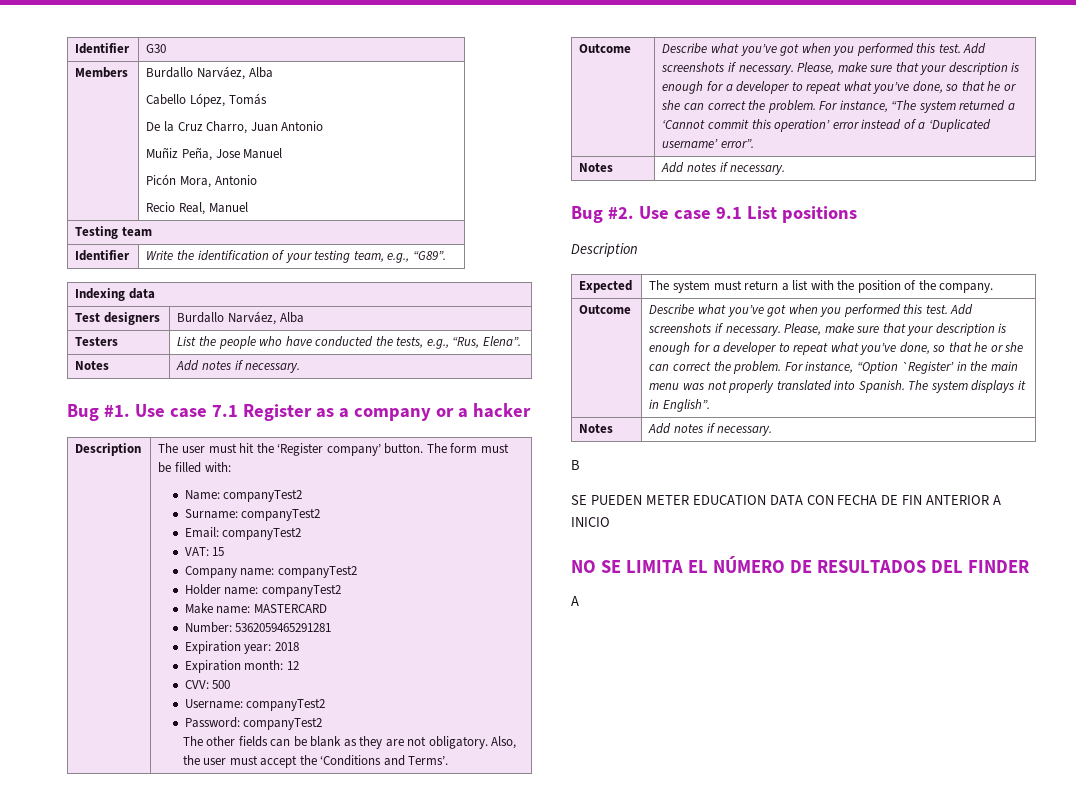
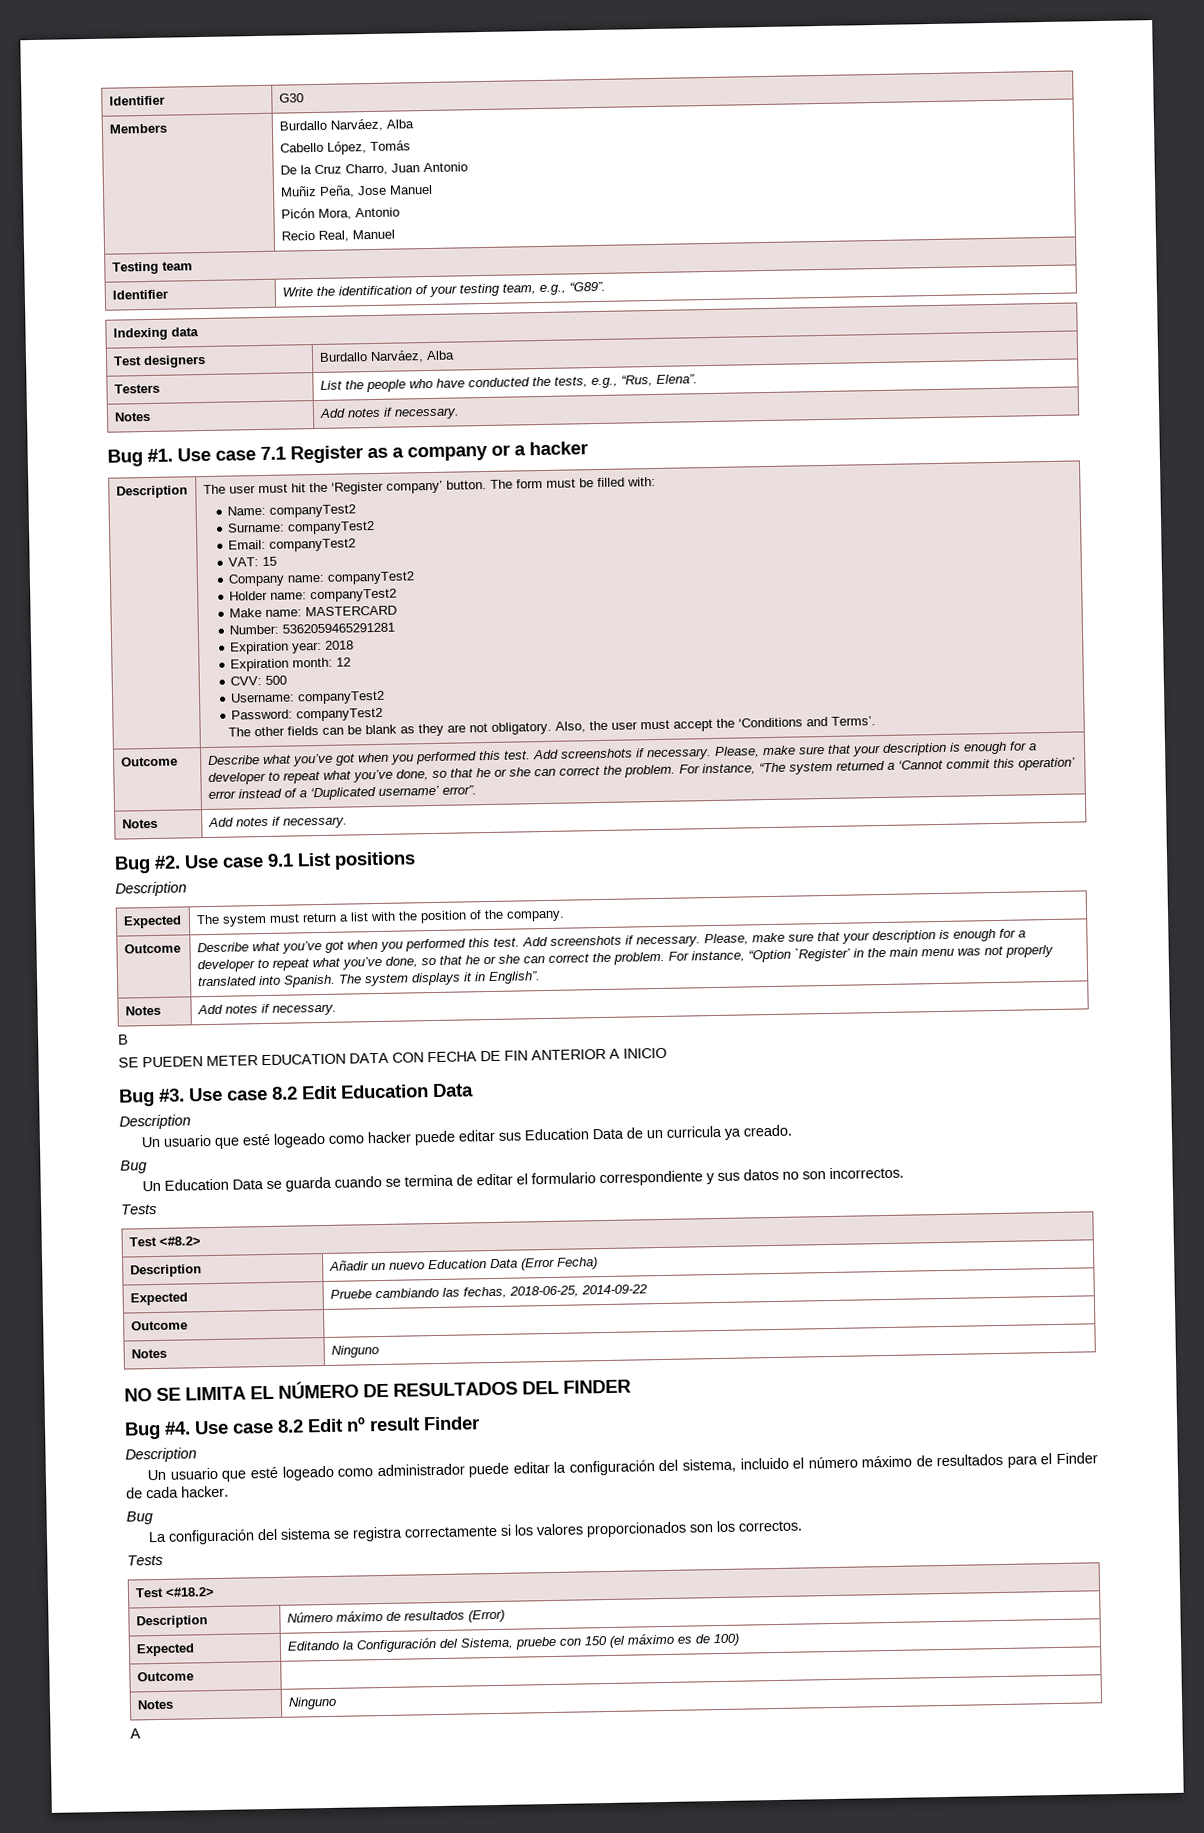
(610, 522) none -> [119,1083,474,1107] [119,1114,191,1130] [141,1124,793,1149] [120,1160,147,1174] [142,1166,905,1192] [121,1203,157,1215] [128,1236,201,1247] [129,1264,202,1278] [328,1257,598,1271] [129,1292,188,1306] [329,1284,648,1299] [130,1320,188,1331] [130,1348,167,1359] [330,1345,379,1358] // Bug #3. Use case 8.2 Edit Education Data // Description // Un usuario que esté logeado como hacker puede editar sus Education Data de un curricula ya creado. // Bug // Un Education Data se guarda cuando se termina de editar el formulario correspondiente y sus datos no son incorrectos. // Tests // Test <#8.2> // Description | Añadir un nuevo Education Data (Error Fecha) // Expected | Pruebe cambiando las fechas, 2018-06-25, 2014-09-22 // Outcome | // Notes | Ninguno
(1029, 566) none -> [124,1416,480,1440] [125,1447,197,1463] [147,1452,1099,1482] [126,1485,229,1499] [126,1511,153,1525] [148,1520,803,1545] [127,1554,163,1566] [134,1587,215,1598] [135,1615,208,1629] [286,1609,505,1623] [135,1643,195,1657] [286,1633,740,1653] [136,1671,194,1682] [136,1699,174,1710] [287,1696,337,1710] // Bug #4. Use case 8.2 Edit nº result Finder // Description // Un usuario que esté logeado como administrador puede editar la configuración del sistema, incluido el número máximo de resultados para el Finder de cada hacker. // Bug // La configuración del sistema se registra correctamente si los valores proporcionados son los correctos. // Tests // Test <#18.2> // Description | Número máximo de resultados (Error) // Expected | Editando la Configuración del Sistema, pruebe con 150 (el máximo es de 100) // Outcome | // Notes | Ninguno

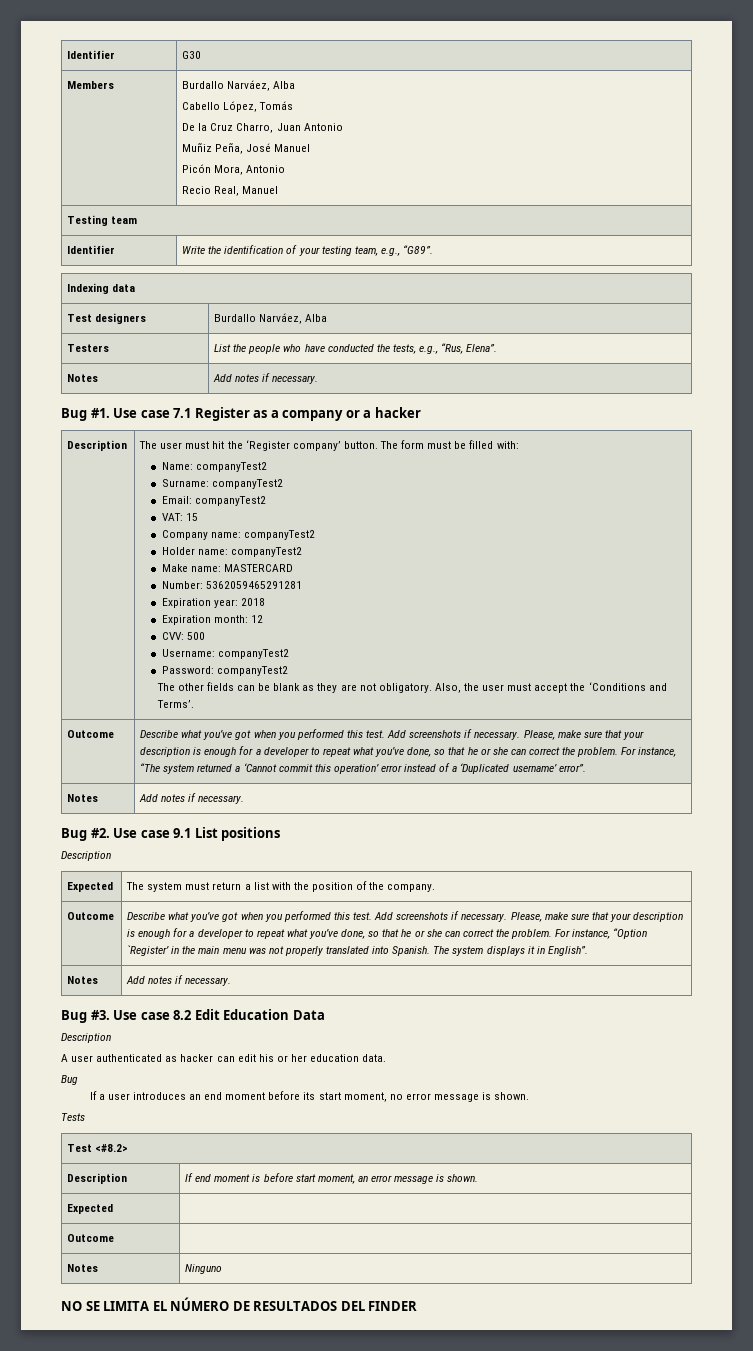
[356,185,387,196] Jose -> [246,143,272,152] José
[118,1034,129,1045] [118,1047,667,1068] // B // SE PUEDEN METER EDUCATION DATA CON FECHA DE FIN ANTERIOR A INICIO -> (232, 981) none
[141,1124,793,1149] [120,1160,147,1174] [142,1166,905,1192] [121,1203,157,1215] [128,1236,201,1247] [129,1264,202,1278] [328,1257,598,1271] [129,1292,188,1306] [329,1284,648,1299] Un usuario que esté logeado como hacker puede editar sus Education Data de un curricula ya creado. // Bug // Un Education Data se guarda cuando se termina de editar el formulario correspondiente y sus datos no son incorrectos. // Tests // Test <#8.2> // Description | Añadir un nuevo Education Data (Error Fecha) // Expected | Pruebe cambiando las fechas, 2018-06-25, 2014-09-22 -> [61,1054,387,1062] [61,1075,78,1085] [89,1091,530,1102] [61,1113,85,1121] [67,1144,129,1152] [67,1173,128,1184] [185,1173,479,1184] [67,1204,114,1214] A user authenticated as hacker can edit his or her education data. // Bug // If a user introduces an end moment before its start moment, no error message is shown. // Tests // Test <#8.2> // Description | If end moment is before start moment, an error message is shown. // Expected |
[124,1416,480,1440] [125,1447,197,1463] [147,1452,1099,1482] [126,1485,229,1499] [126,1511,153,1525] [148,1520,803,1545] [127,1554,163,1566] [134,1587,215,1598] [135,1615,208,1629] [286,1609,505,1623] [135,1643,195,1657] [286,1633,740,1653] [136,1671,194,1682] [136,1699,174,1710] [287,1696,337,1710] [130,1728,141,1739] // Bug #4. Use case 8.2 Edit nº result Finder // Description // Un usuario que esté logeado como administrador puede editar la configuración del sistema, incluido el número máximo de resultados para el Finder de cada hacker. // Bug // La configuración del sistema se registra correctamente si los valores proporcionados son los correctos. // Tests // Test <#18.2> // Description | Número máximo de resultados (Error) // Expected | Editando la Configuración del Sistema, pruebe con 150 (el máximo es de 100) // Outcome | // Notes | Ninguno // A -> (418, 1306) none

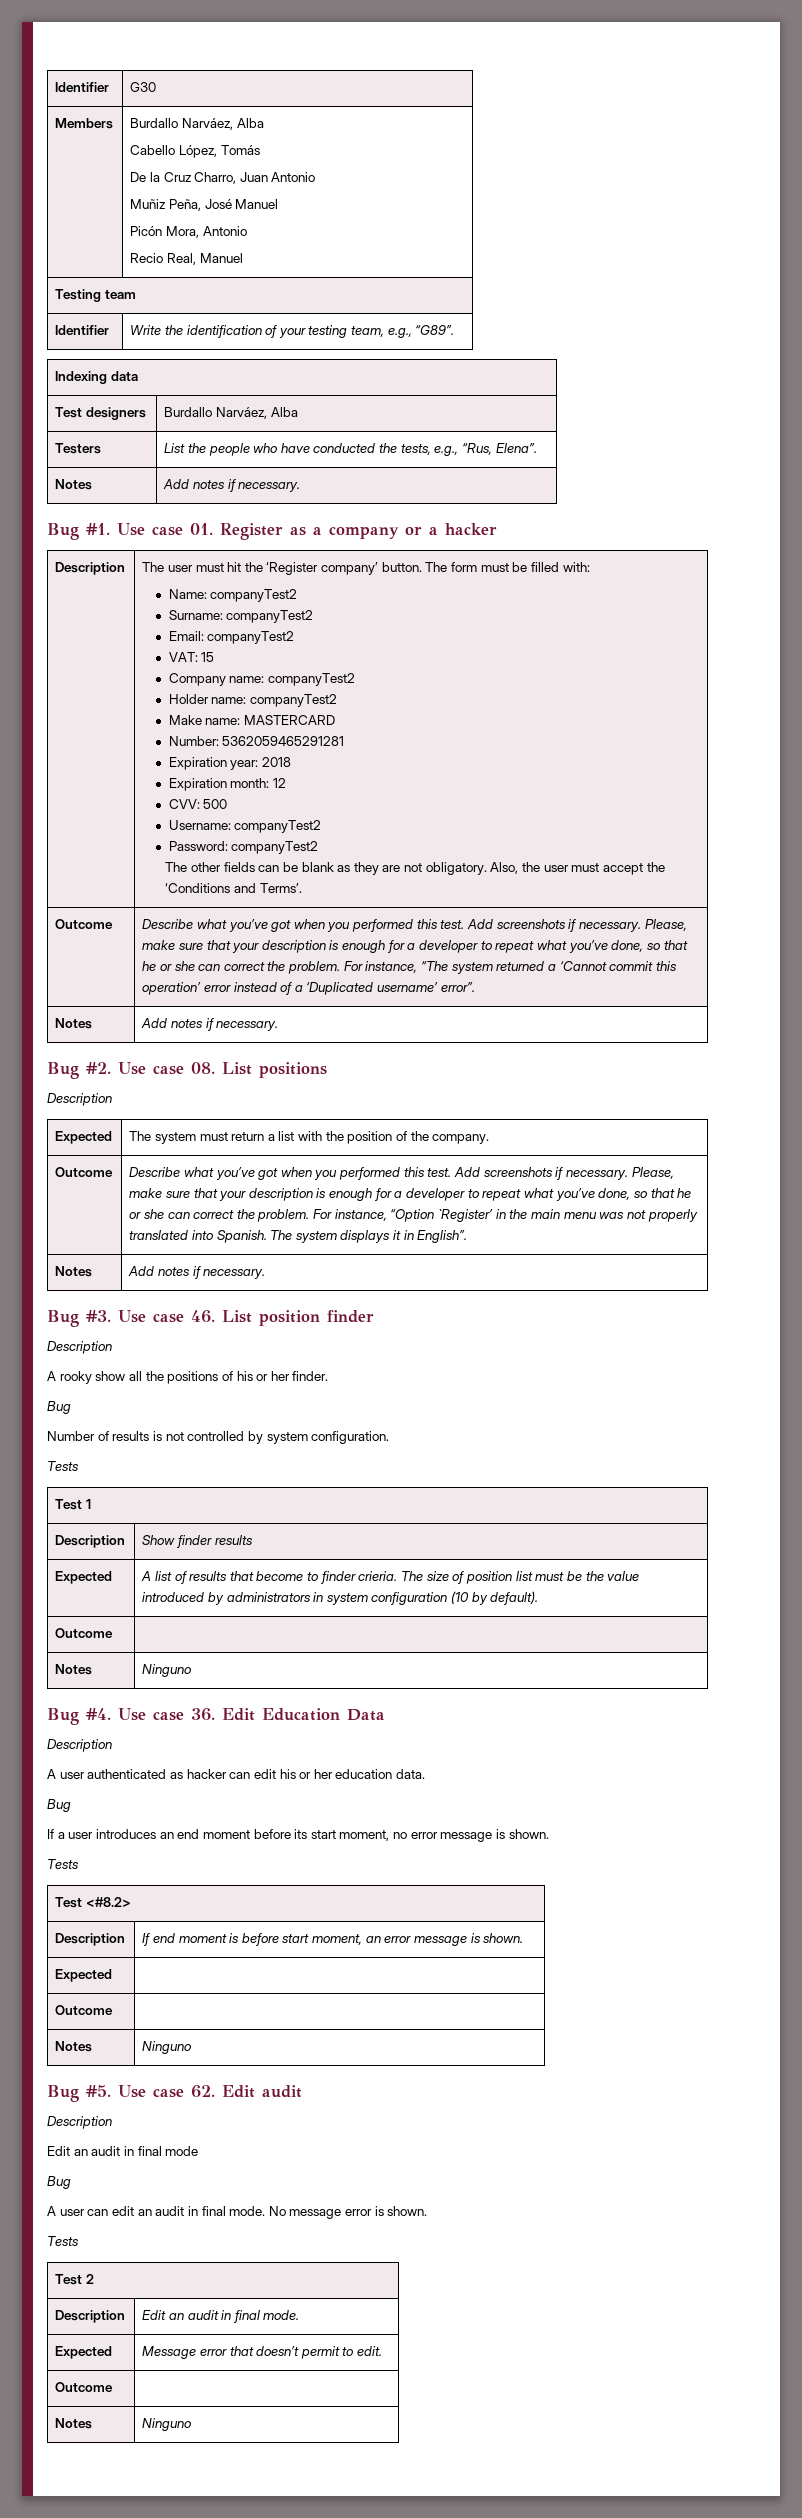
[173,408,192,418] 7.1 -> [190,523,213,535] 01.
[173,828,192,838] 9.1 -> [191,1062,215,1074] 08.
[173,1010,192,1020] 8.2 -> [191,1310,374,1326] [47,1341,112,1354] [47,1371,329,1384] [47,1401,71,1414] [47,1431,390,1444] [47,1461,79,1471] [55,1499,91,1510] [55,1535,126,1548] [142,1535,253,1548] [55,1571,113,1584] [141,1571,640,1584] [142,1591,539,1605] [55,1628,114,1638] [55,1664,93,1675] [142,1664,192,1677] [47,1708,215,1725] 46. List position finder // Description // A rooky show all the positions of his or her finder. // Bug // Number of results is not controlled by system configuration. // Tests // Test 1 // Description | Show finder results // Expected | A list of results that become to finder crieria. The size of position list must be the value introduced by administrators in system configuration (10 by default). // Outcome | // Notes | Ninguno // Bug #4. Use case 36.
[61,1297,418,1311] NO SE LIMITA EL NÚMERO DE RESULTADOS DEL FINDER -> [47,2085,302,2102] [47,2116,112,2129] [47,2146,199,2156] [47,2176,71,2189] [47,2206,428,2219] [47,2236,79,2246] [55,2274,94,2285] [55,2310,126,2323] [142,2310,300,2323] [55,2346,113,2359] [142,2346,383,2359] [55,2382,114,2392] [55,2418,93,2429] [142,2418,192,2431] Bug #5. Use case 62. Edit audit // Description // Edit an audit in final mode // Bug // A user can edit an audit in final mode. No message error is shown. // Tests // Test 2 // Description | Edit an audit in final mode. // Expected | Message error that doesn’t permit to edit. // Outcome | // Notes | Ninguno

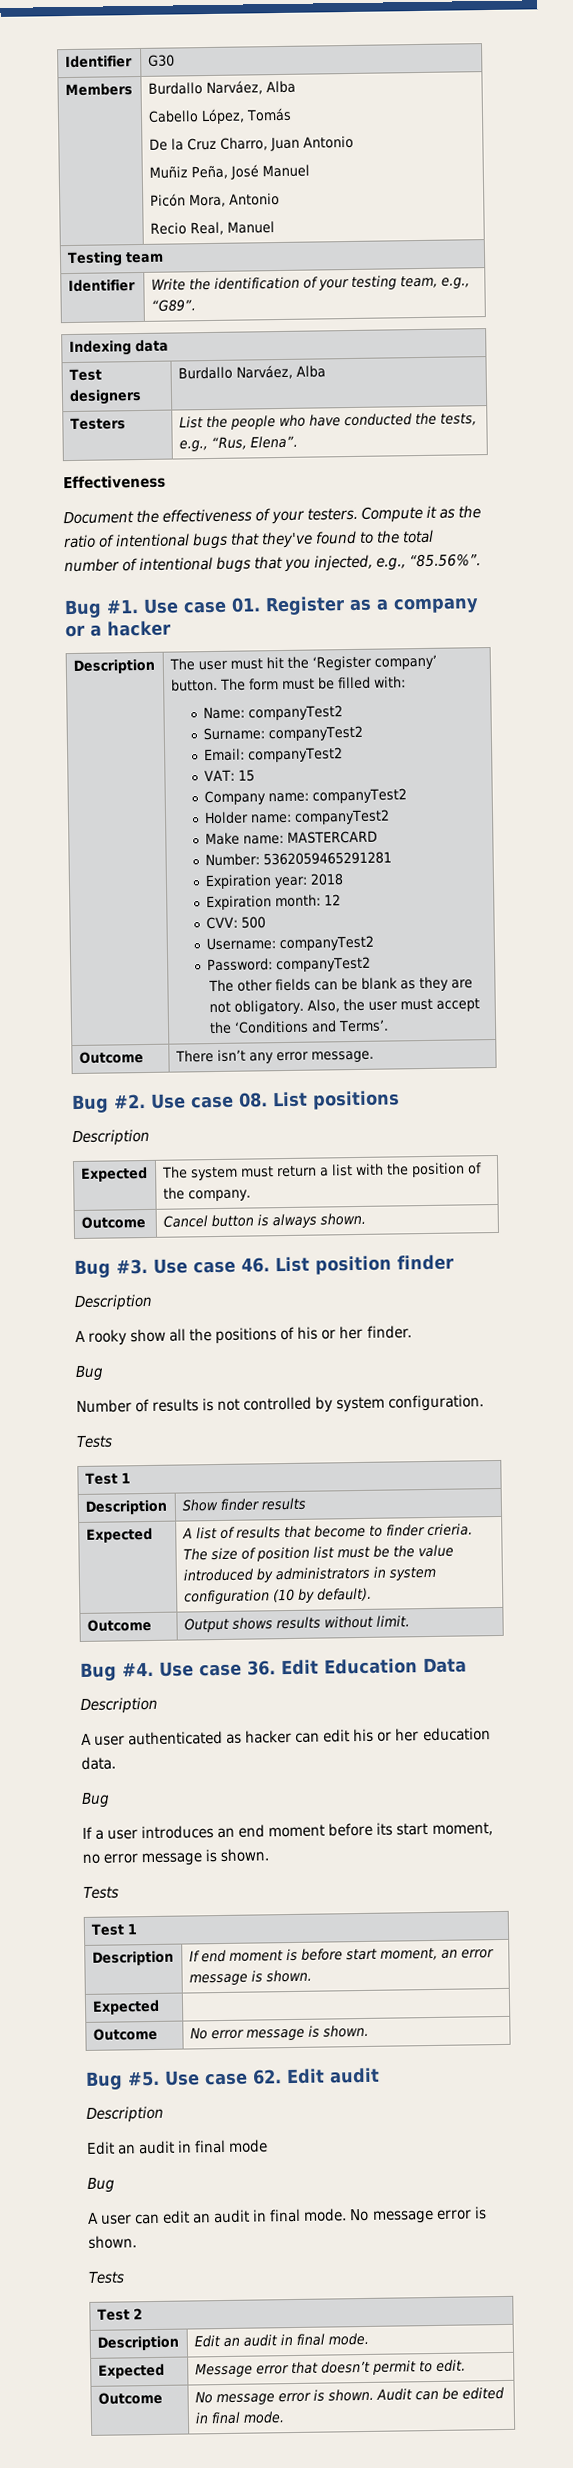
[55,479,93,490] [163,479,301,492] // Notes | Add notes if necessary. -> [63,474,166,490] [63,505,482,525] [63,529,435,550] [64,553,482,573] // Effectiveness // Document the effectiveness of your testers. Compute it as the ratio of intentional bugs that they've found to the total number of intentional bugs that you injected, e.g., “85.56%”.
[142,919,687,932] [142,940,688,953] [142,961,677,974] [142,982,475,995] [55,1018,93,1029] [141,1018,279,1031] Describe what you’ve got when you performed this test. Add screenshots if necessary. Please, make sure that your description is enough for a developer to repeat what you’ve done, so that he or she can correct the problem. For instance, “The system returned a ‘Cannot commit this operation’ error instead of a ‘Duplicated username’ error”. // Notes | Add notes if necessary. -> [174,1049,374,1064] There isn’t any error message.
[129,1167,674,1180] [129,1188,692,1201] [129,1209,698,1222] [129,1230,468,1243] [55,1266,93,1277] [128,1266,266,1279] Describe what you’ve got when you performed this test. Add screenshots if necessary. Please, make sure that your description is enough for a developer to repeat what you’ve done, so that he or she can correct the problem. For instance, “Option `Register’ in the main menu was not properly translated into Spanish. The system displays it in English”. // Notes | Add notes if necessary. -> [162,1212,366,1229] Cancel button is always shown.
[55,1664,93,1675] [142,1664,192,1677] // Notes | Ninguno -> [183,1615,410,1633] Output shows results without limit.
[85,1897,131,1907] <#8.2> -> [126,1923,138,1935] 1
[55,2041,93,2052] [142,2041,192,2054] // Notes | Ninguno -> [189,2024,369,2041] No error message is shown.
[55,2418,93,2429] [142,2418,192,2431] // Notes | Ninguno -> [194,2386,505,2406] [194,2411,285,2425] No message error is shown. Audit can be edited in final mode.

